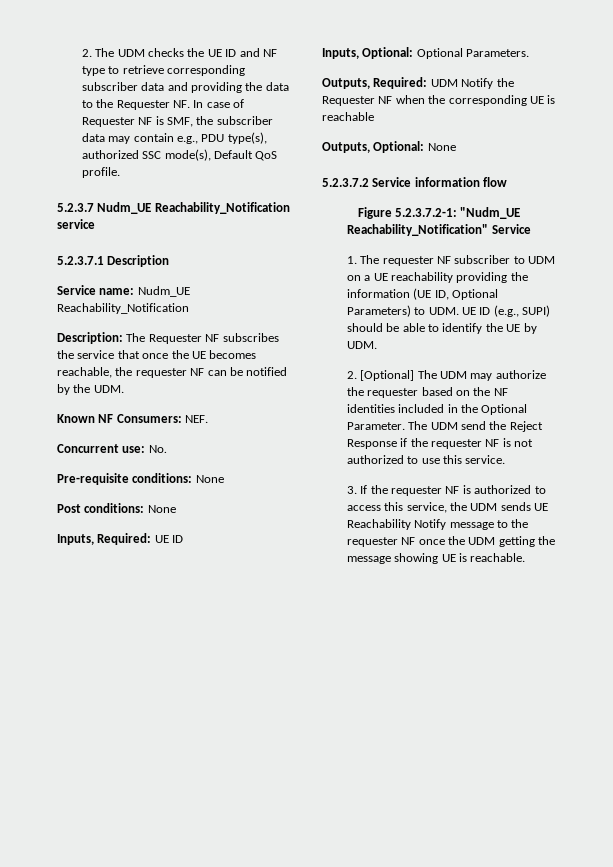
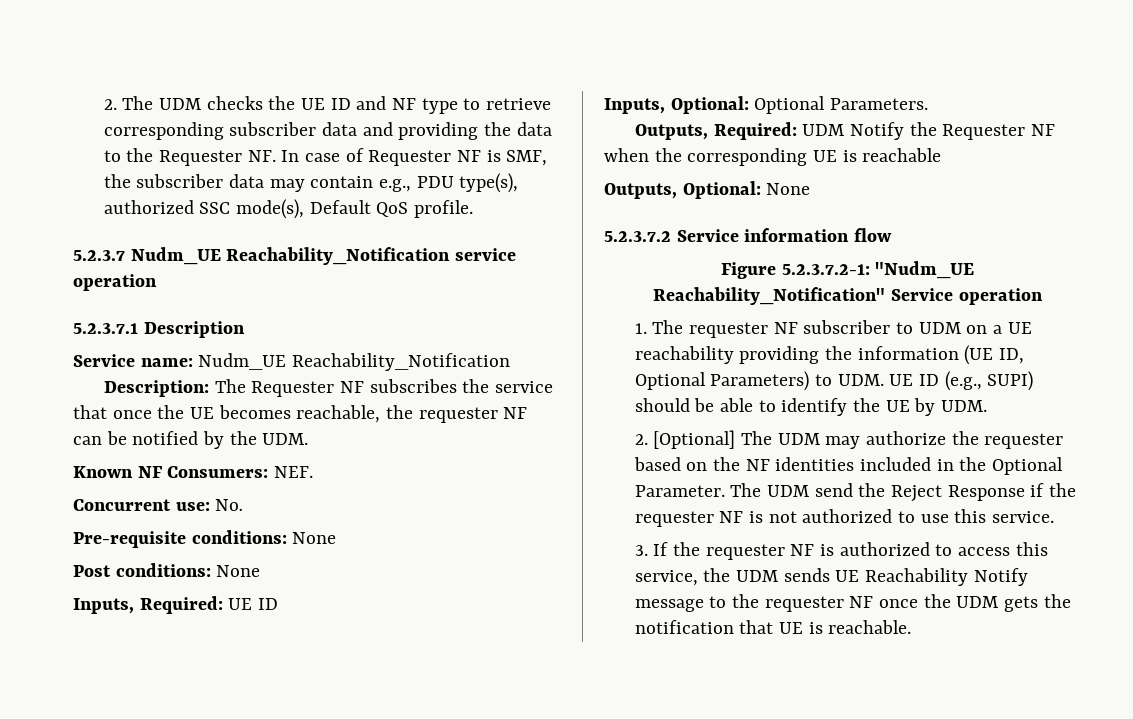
(95, 224) none -> [73,274,157,291] operation
(531, 229) none -> [958,288,1043,305] operation
[498,536,556,547] [346,553,439,564] getting the message showing -> [1003,594,1071,612] [634,620,774,634] gets the notification that

